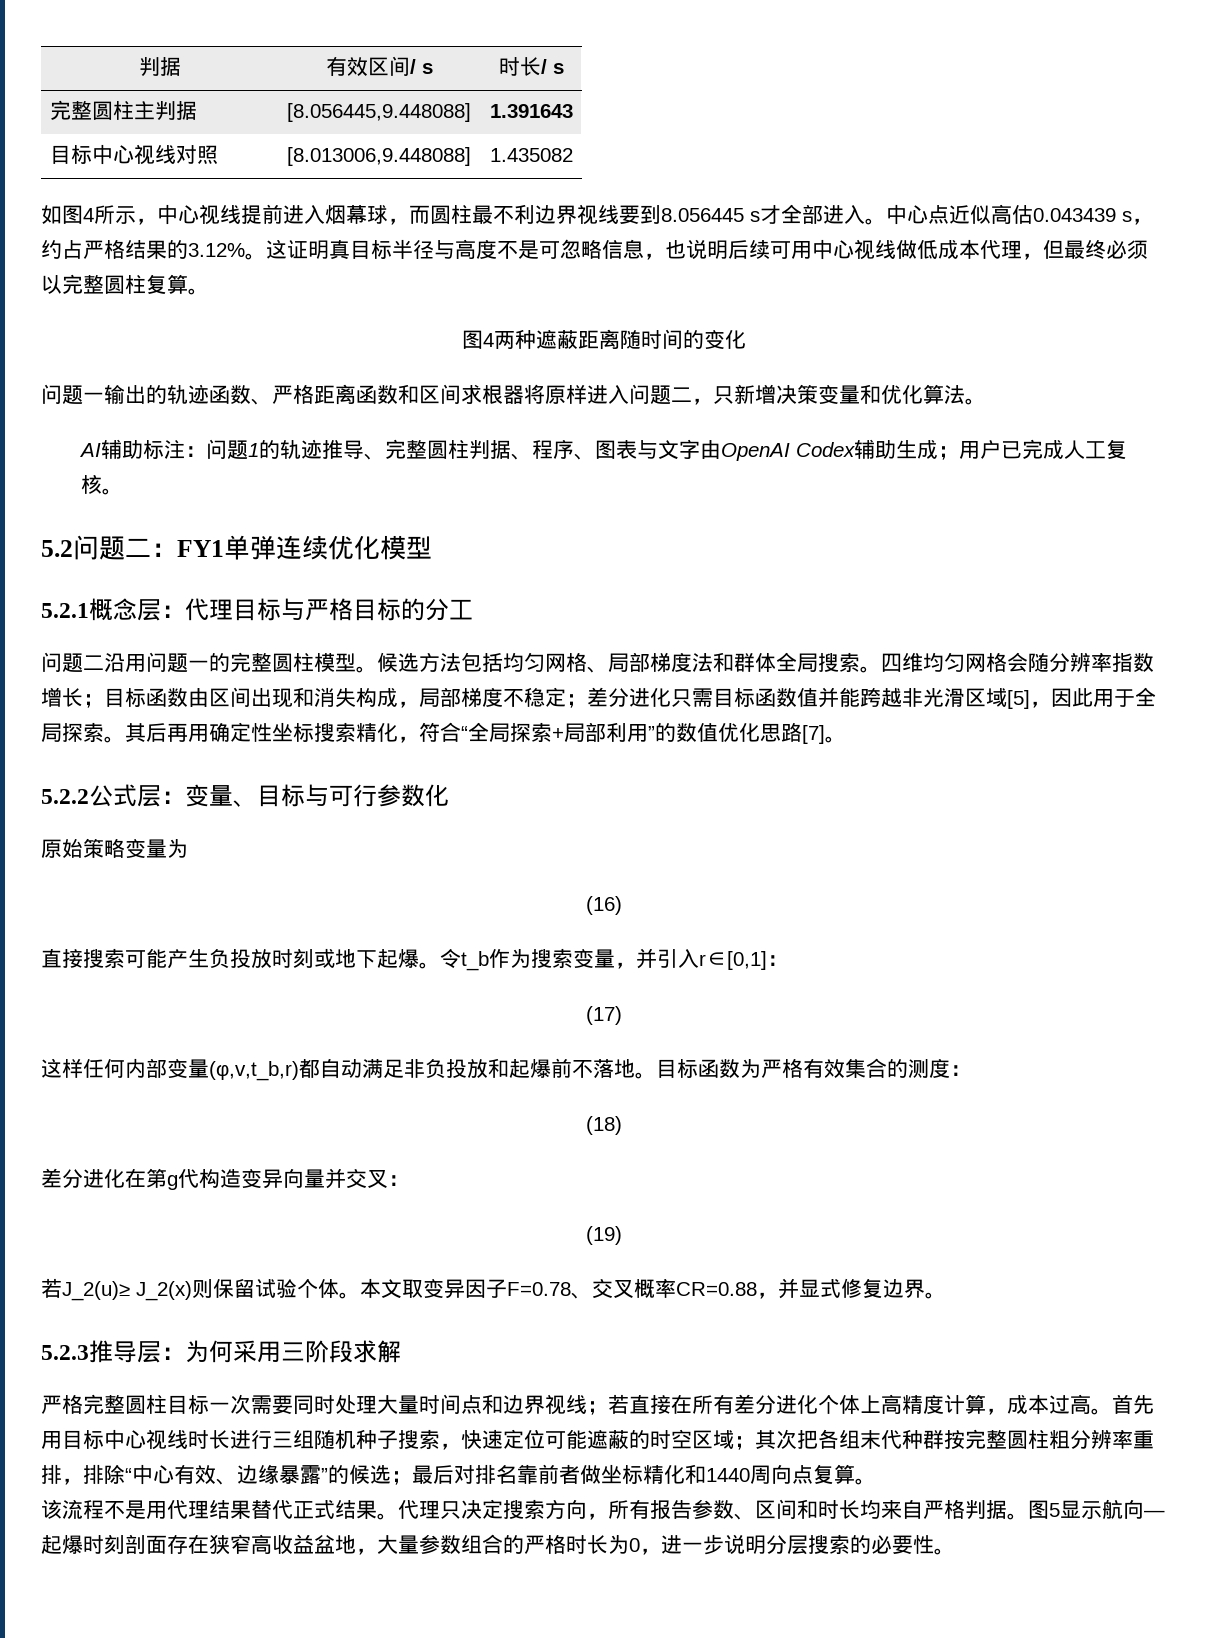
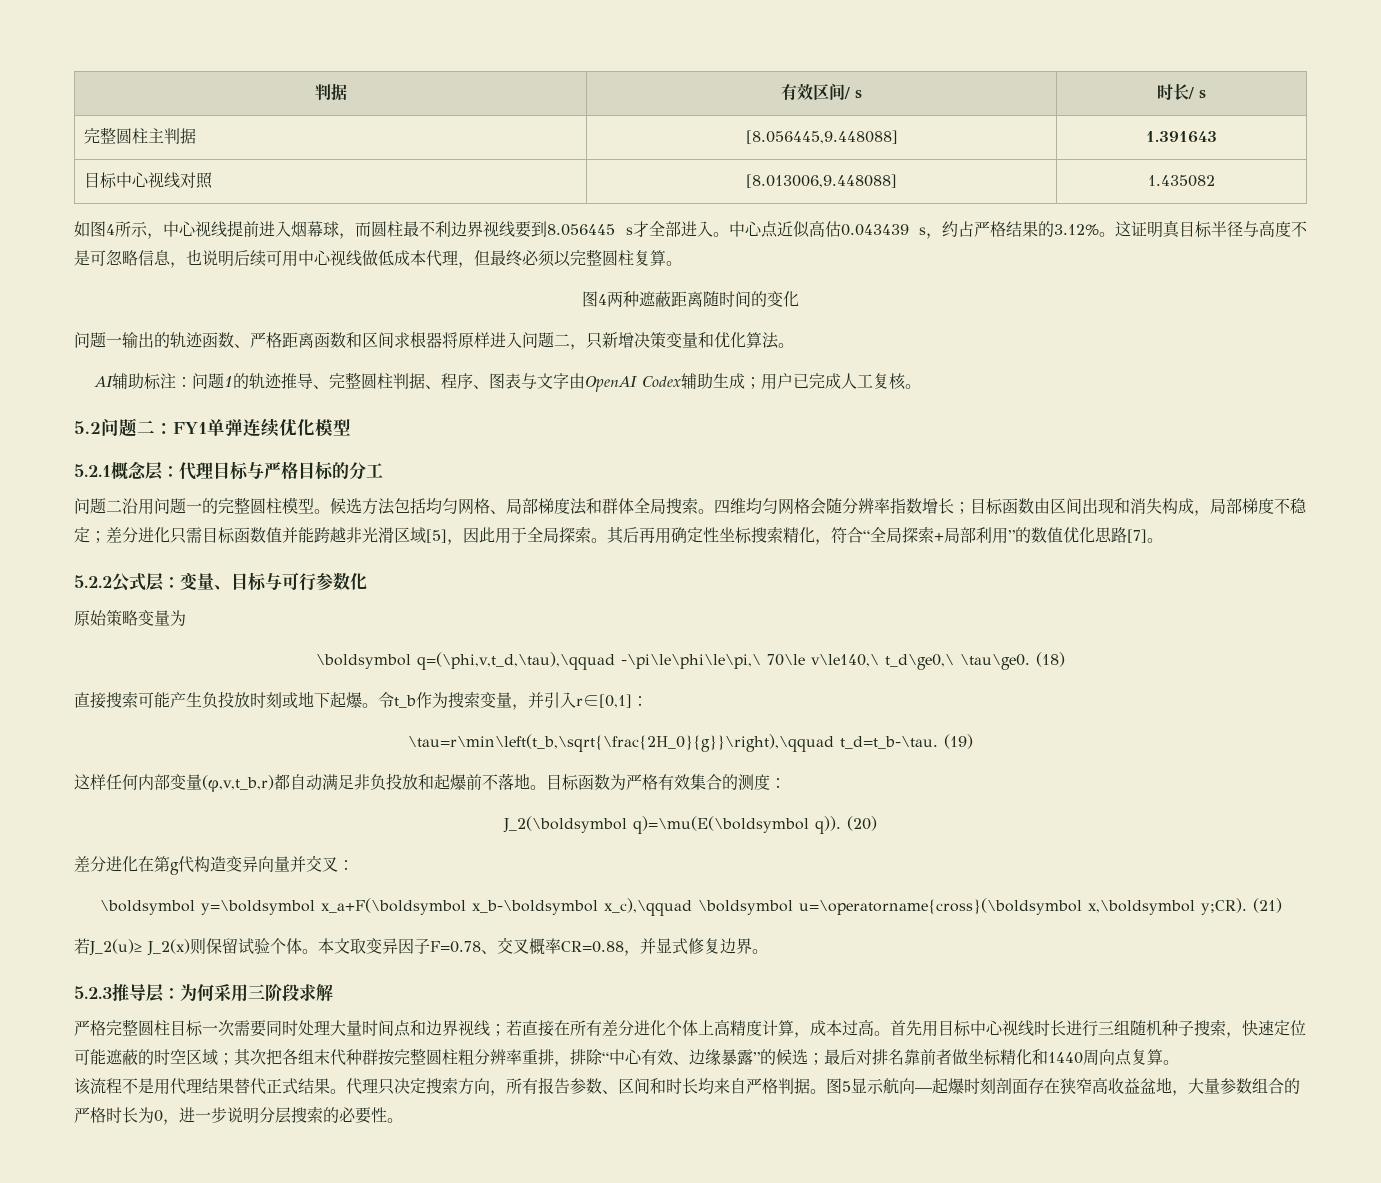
[585,896,622,915] (16) -> [316,652,1065,670] \boldsymbol q=(\phi,v,t_d,\tau),\qquad -\pi\le\phi\le\pi,\ 70\le v\le140,\ t_d\ge0,\ \tau\ge0. (18)
[585,1006,622,1025] (17) -> [408,734,973,752] \tau=r\min\left(t_b,\sqrt{\frac{2H_0}{g}}\right),\qquad t_d=t_b-\tau. (19)
[585,1116,622,1135] (18) -> [503,816,877,834] J_2(\boldsymbol q)=\mu(E(\boldsymbol q)). (20)
[585,1226,622,1245] (19) -> [99,898,1282,916] \boldsymbol y=\boldsymbol x_a+F(\boldsymbol x_b-\boldsymbol x_c),\qquad \boldsymbol u=\operatorname{cross}(\boldsymbol x,\boldsymbol y;CR). (21)

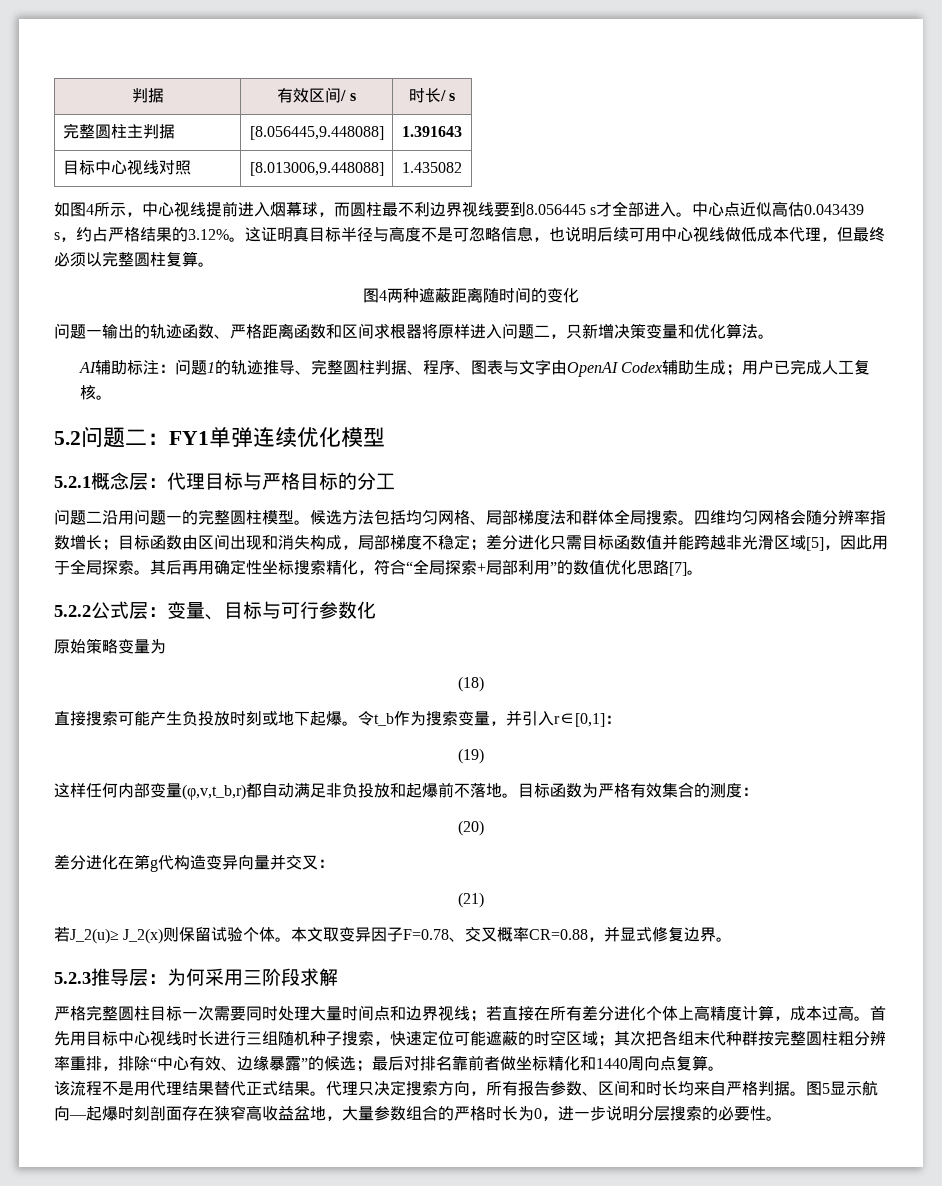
[316,652,1030,670] \boldsymbol q=(\phi,v,t_d,\tau),\qquad -\pi\le\phi\le\pi,\ 70\le v\le140,\ t_d\ge0,\ \tau\ge0. -> (166, 646) none
[408,734,938,752] \tau=r\min\left(t_b,\sqrt{\frac{2H_0}{g}}\right),\qquad t_d=t_b-\tau. -> (621, 719) none
[503,816,841,834] J_2(\boldsymbol q)=\mu(E(\boldsymbol q)). -> (758, 791) none
[99,898,1247,916] \boldsymbol y=\boldsymbol x_a+F(\boldsymbol x_b-\boldsymbol x_c),\qquad \boldsymbol u=\operatorname{cross}(\boldsymbol x,\boldsymbol y;CR). -> (334, 863) none

